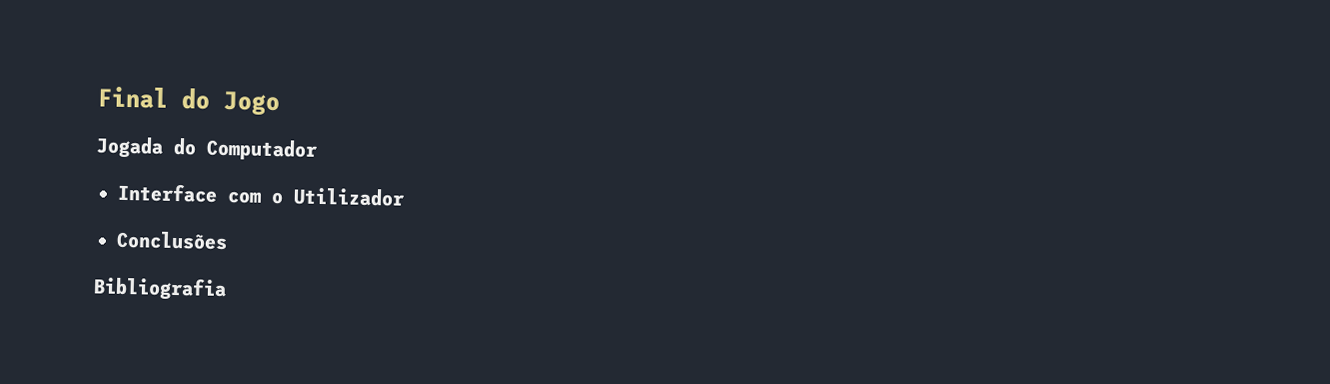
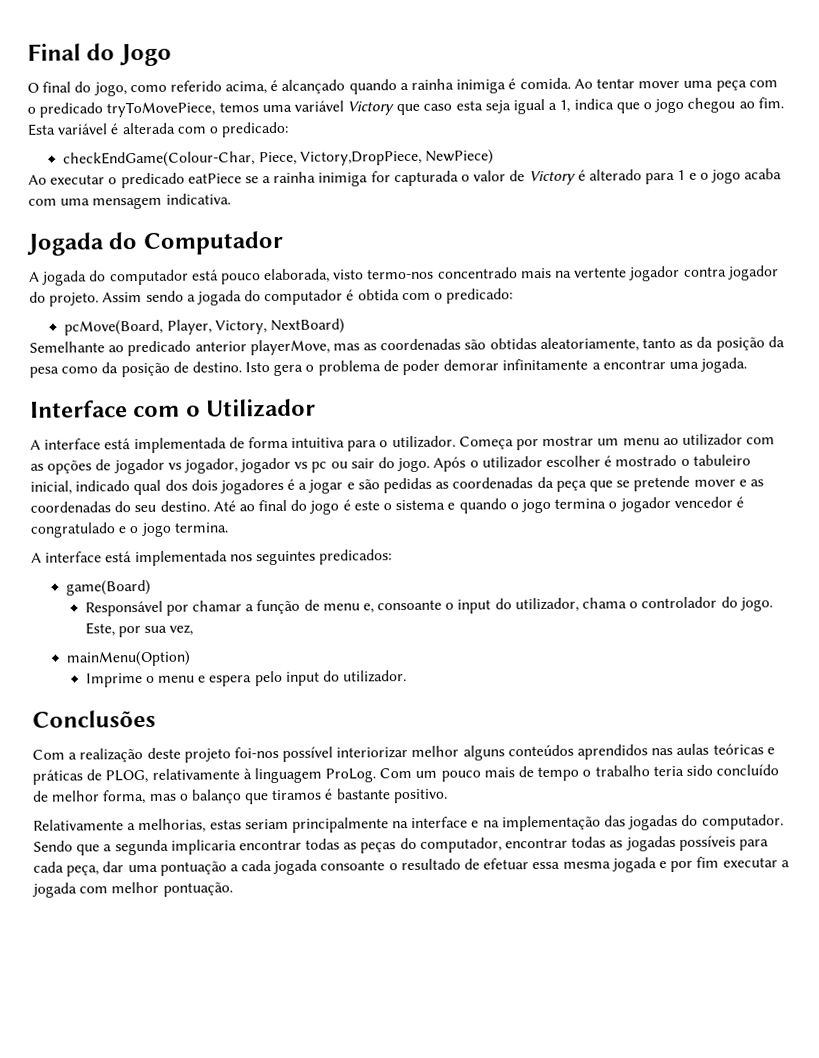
[96,136,318,161] [117,182,405,207] [116,230,228,251] [93,276,227,302] Jogada do Computador // Interface com o Utilizador // Conclusões // Bibliografia -> [27,77,778,97] [27,97,784,118] [27,121,290,138] [63,149,494,168] [28,168,783,189] [28,193,231,210] [26,230,283,256] [29,265,779,286] [29,288,514,307] [64,318,345,336] [29,336,785,357] [29,357,748,378] [30,398,317,418] [30,433,776,454] [30,454,751,475] [30,475,764,496] [30,496,744,515] [30,522,229,538] [31,549,393,567] [66,579,152,596] [84,596,773,617] [84,622,194,638] [66,650,192,667] [85,670,408,688] [32,709,156,728] [32,743,775,763] [32,764,780,785] [32,788,448,805] [33,814,784,834] [33,835,769,856] [33,856,790,877] [32,881,233,898] O final do jogo, como referido acima, é alcançado quando a rainha inimiga é comida. Ao tentar mover uma peça com o predicado tryToMovePiece, temos uma variável Victory que caso esta seja igual a 1, indica que o jogo chegou ao fim. Esta variável é alterada com o predicado: // checkEndGame(Colour-Char, Piece, Victory,DropPiece, NewPiece) // Ao executar o predicado eatPiece se a rainha inimiga for capturada o valor de Victory é alterado para 1 e o jogo acaba com uma mensagem indicativa. // Jogada do Computador // A jogada do computador está pouco elaborada, visto termo-nos concentrado mais na vertente jogador contra jogador do projeto. Assim sendo a jogada do computador é obtida com o predicado: // pcMove(Board, Player, Victory, NextBoard) // Semelhante ao predicado anterior playerMove, mas as coordenadas são obtidas aleatoriamente, tanto as da posição da pesa como da posição de destino. Isto gera o problema de poder demorar infinitamente a encontrar uma jogada. // Interface com o Utilizador // A interface está implementada de forma intuitiva para o utilizador. Começa por mostrar um menu ao utilizador com as opções de jogador vs jogador, jogador vs pc ou sair do jogo. Após o utilizador escolher é mostrado o tabuleiro inicial, indicado qual dos dois jogadores é a jogar e são pedidas as coordenadas da peça que se pretende mover e as coordenadas do seu destino. Até ao final do jogo é este o sistema e quando o jogo termina o jogador vencedor é congratulado e o jogo termina. // A interface está implementada nos seguintes predicados: // game(Board) // Responsável por chamar a função de menu e, consoante o input do utilizador, chama o controlador do jogo. Este, por sua vez, // mainMenu(Option) // Imprime o menu e espera pelo input do utilizador. // Conclusões // Com a realização deste projeto foi-nos possível interiorizar melhor alguns conteúdos aprendidos nas aulas teóricas e práticas de PLOG, relativamente à linguagem ProLog. Com um pouco mais de tempo o trabalho teria sido concluído de melhor forma, mas o balanço que tiramos é bastante positivo. // Relativamente a melhorias, estas seriam principalmente na interface e na implementação das jogadas do computador. Sendo que a segunda implicaria encontrar todas as peças do computador, encontrar todas as jogadas possíveis para cada peça, dar uma pontuação a cada jogada consoante o resultado de efetuar essa mesma jogada e por fim executar a jogada com melhor pontuação.

